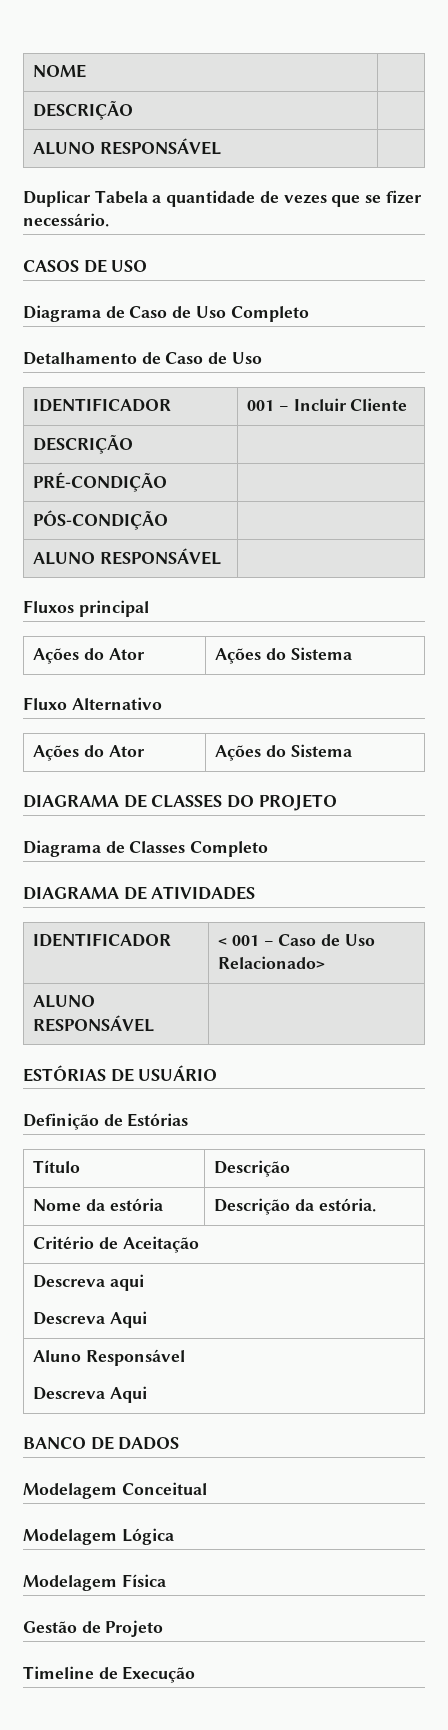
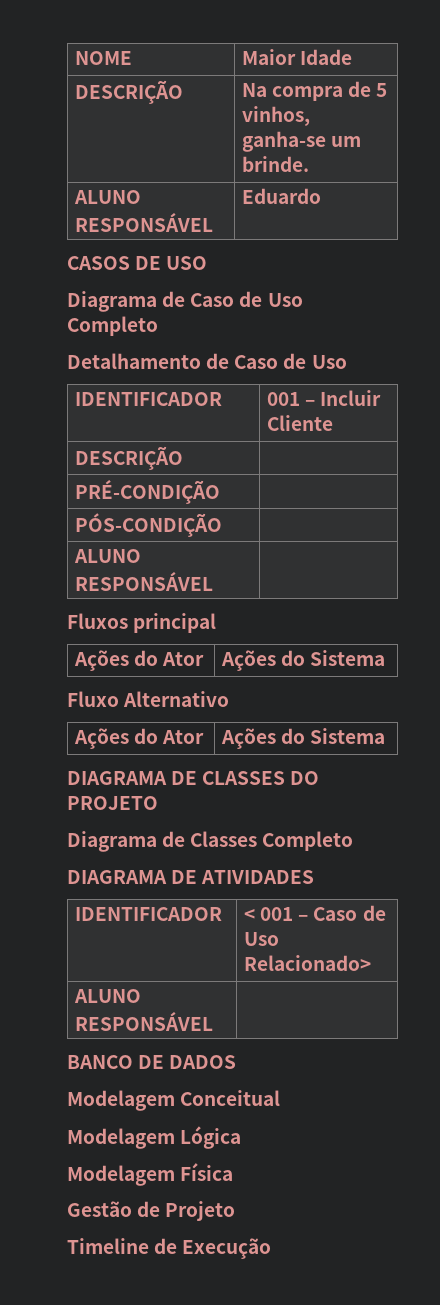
[33,100,134,120] [33,138,221,155] [23,190,422,207] [23,213,109,227] // DESCRIÇÃO | // ALUNO RESPONSÁVEL | // Duplicar Tabela a quantidade de vezes que se fizer necessário. -> [242,49,353,65] [75,80,184,104] [242,81,388,101] [242,106,311,126] [242,131,362,152] [242,156,310,172] [74,190,142,204] [75,212,214,232] [242,188,322,204] Maior Idade // DESCRIÇÃO | Na compra de 5 vinhos, ganha-se um brinde. // ALUNO RESPONSÁVEL | Eduardo
[23,1065,218,1082] [23,1113,189,1130] [33,1160,81,1173] [214,1160,291,1177] [33,1198,163,1211] [214,1198,376,1215] [33,1236,199,1253] [33,1274,144,1291] [33,1311,147,1328] [33,1349,185,1366] [33,1386,147,1403] // ESTÓRIAS DE USUÁRIO // Definição de Estórias // Título | Descrição // Nome da estória | Descrição da estória. // Critério de Aceitação // Descreva aqui // Descreva Aqui // Aluno Responsável // Descreva Aqui -> (214, 1021) none

